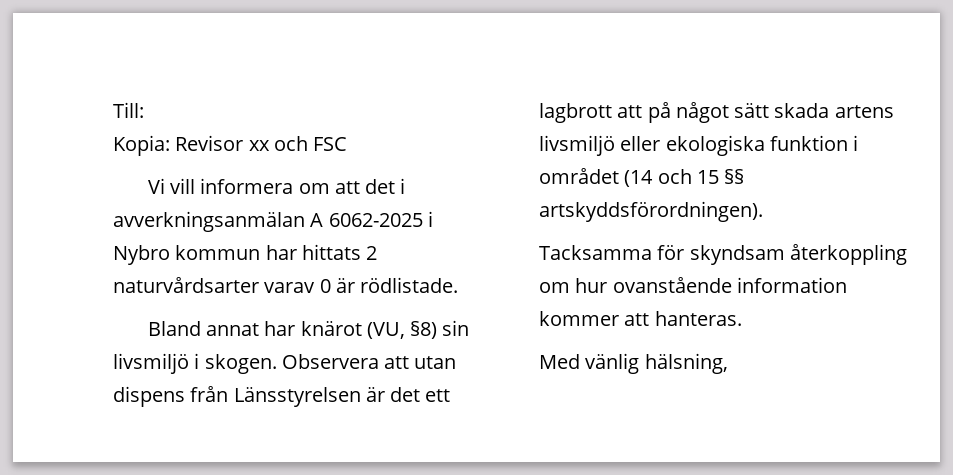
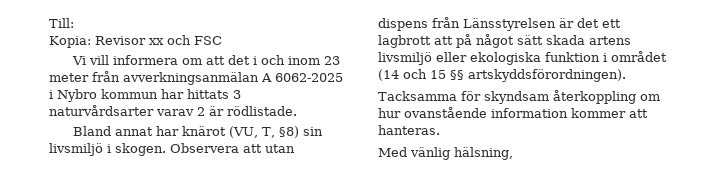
(406, 186) none -> [261,55,341,65] [49,71,120,82] och inom 23 meter från
[366,246,378,260] 2 -> [233,90,241,99] 3
[319,279,331,293] 0 -> [197,107,205,116] 2
(405, 330) none -> [262,127,276,138] T,

